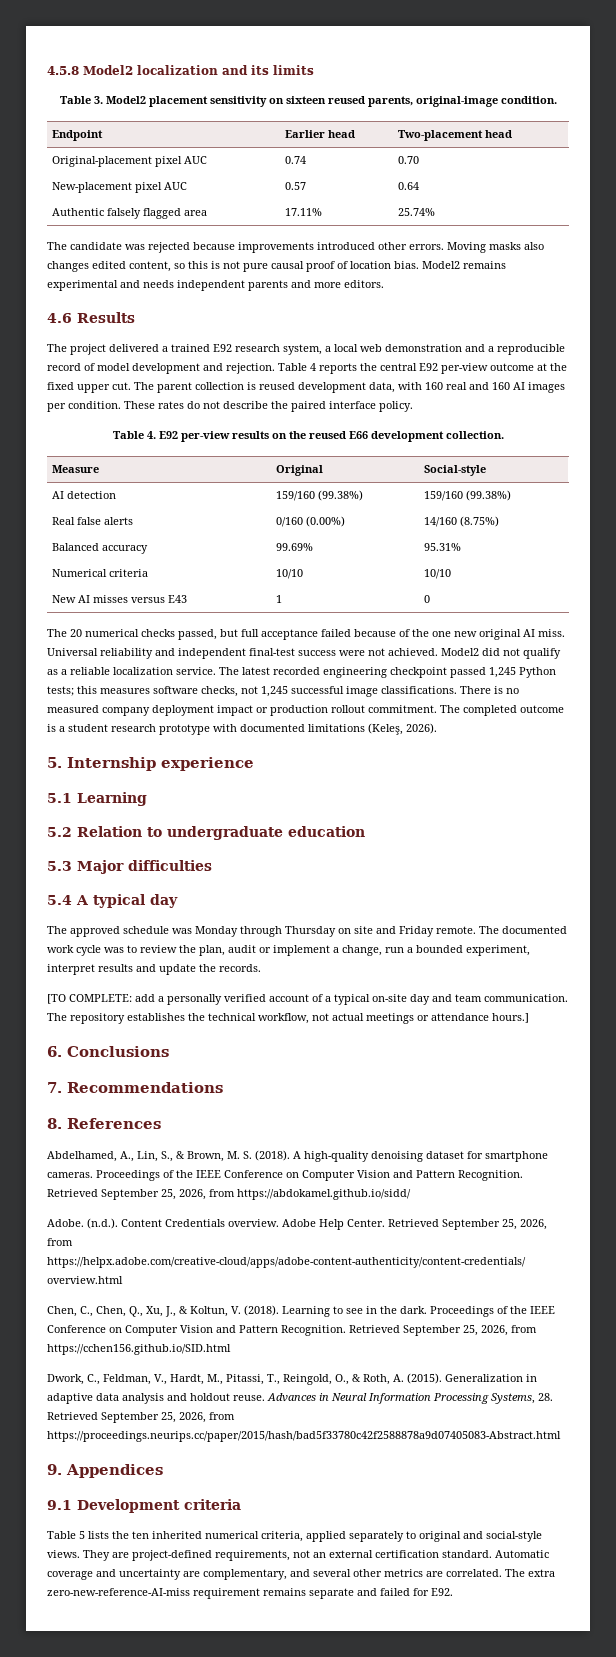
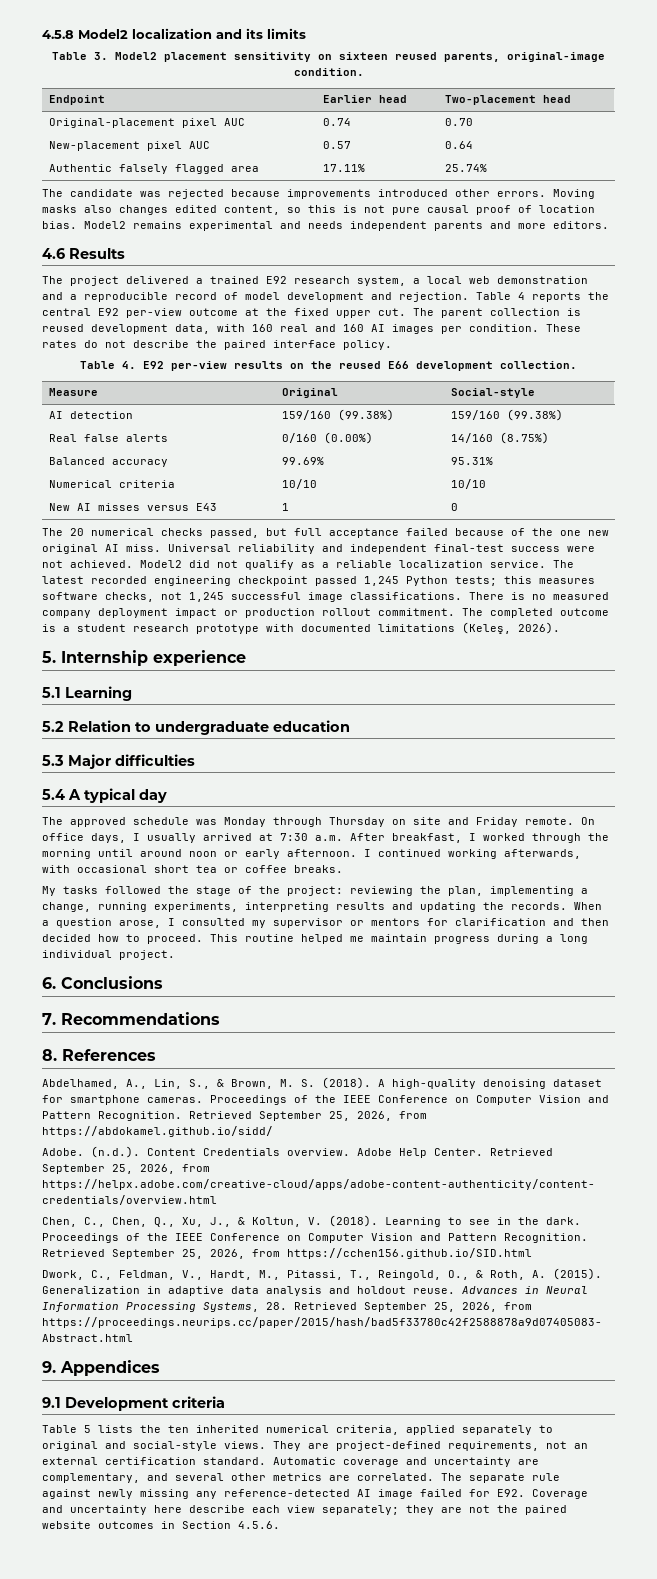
[479,926,567,934] [47,945,530,956] [47,964,95,975] The documented work cycle was to review the plan, audit or implement a change, run a bounded experiment, interpret -> [581,817,595,825] [42,833,609,843] [42,849,581,859] [42,865,343,873] [42,886,588,896] [42,902,329,912] On office days, I usually arrived at 7:30 a.m. After breakfast, I worked through the morning until around noon or early afternoon. I continued working afterwards, with occasional short tea or coffee breaks. // My tasks followed the stage of the project: reviewing the plan, implementing a change, running experiments, interpreting
[159,964,196,975] update -> [420,902,476,912] updating
[47,994,568,1005] [47,1013,529,1024] // [TO COMPLETE: add a personally verified account of a typical on-site day and team communication. The repository establishes the technical workflow, not actual meetings or attendance hours.] -> [574,902,602,910] [42,918,609,928] [42,934,588,944] [42,950,175,960] When a question arose, I consulted my supervisor or mentors for clarification and then decided how to proceed. This routine helped me maintain progress during a long individual project.
[528,1569,555,1577] [47,1588,453,1599] extra zero-new-reference-AI-miss requirement remains separate and failed for E92. -> [469,1473,560,1483] [42,1489,588,1499] [42,1505,567,1515] [42,1521,280,1529] separate rule against newly missing any reference-detected AI image failed for E92. Coverage and uncertainty here describe each view separately; they are not the paired website outcomes in Section 4.5.6.

